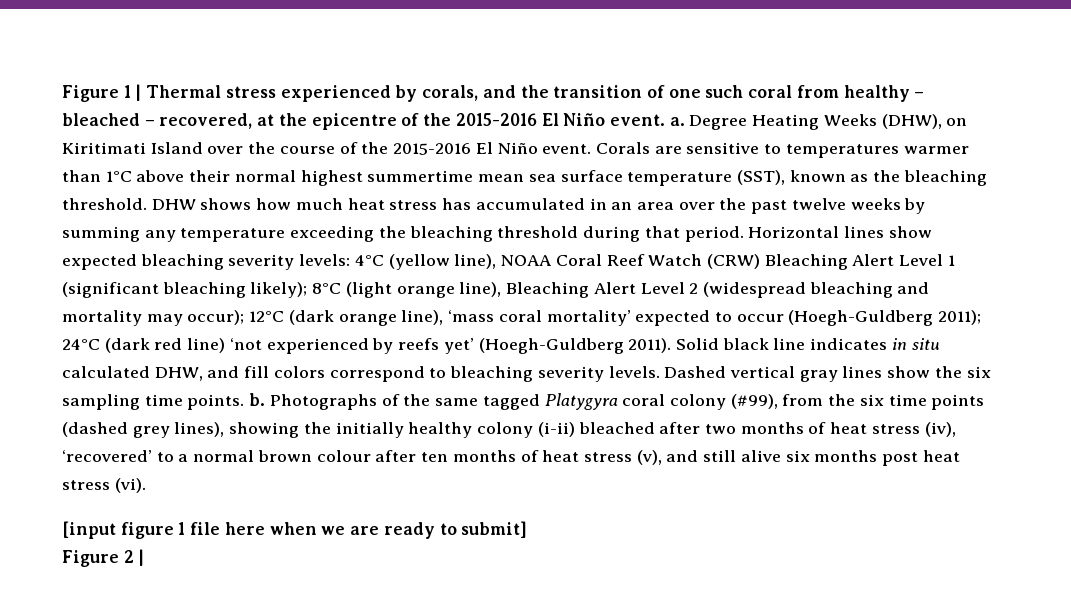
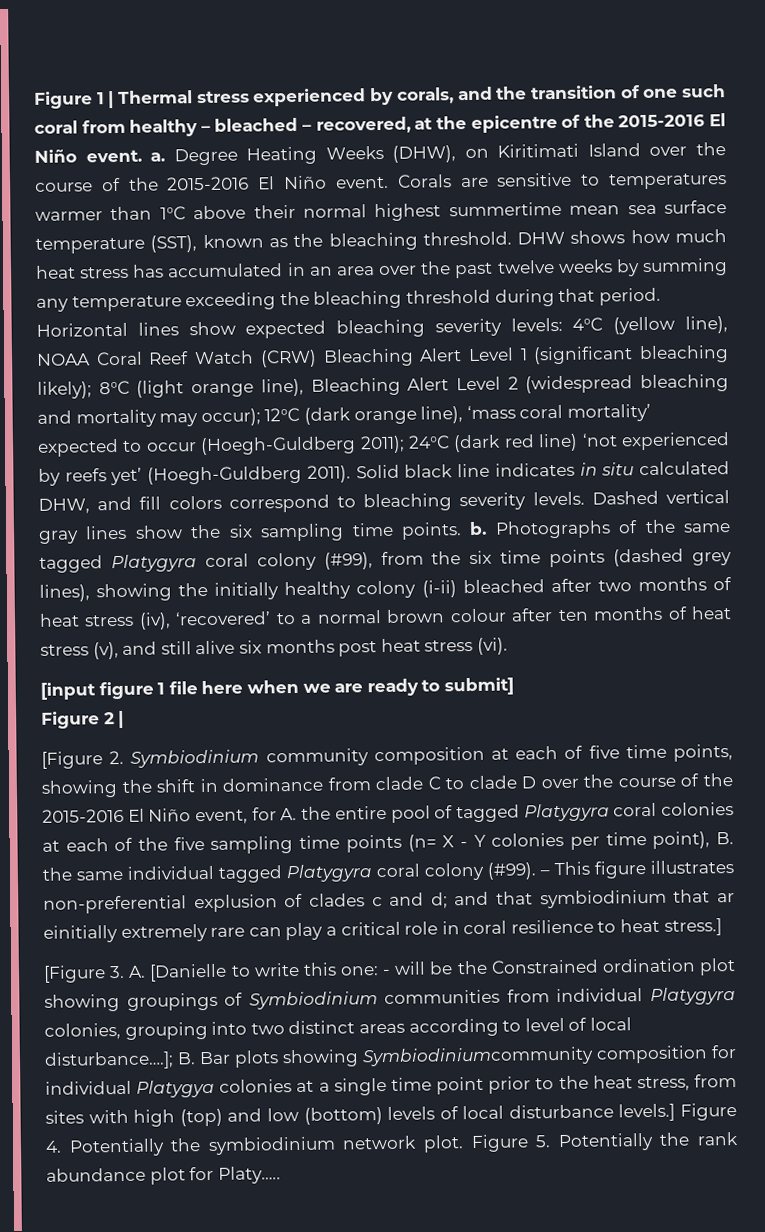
(145, 557) none -> [41,744,734,769] [41,773,733,798] [42,802,734,825] [42,831,734,854] [42,860,734,883] [43,889,735,914] [43,918,722,943] [43,958,736,983] [44,987,736,1012] [44,1017,632,1040] [44,1045,737,1070] [45,1074,737,1098] [45,1103,737,1127] [45,1131,740,1157] [46,1166,281,1185] // [Figure 2. Symbiodinium community composition at each of five time points, showing the shift in dominance from clade C to clade D over the course of the 2015-2016 El Niño event, for A. the entire pool of tagged Platygyra coral colonies at each of the five sampling time points (n= X - Y colonies per time point), B. the same individual tagged Platygyra coral colony (#99). – This figure illustrates non-preferential explusion of clades c and d; and that symbiodinium that ar einitially extremely rare can play a critical role in coral resilience to heat stress.] // [Figure 3. A. [Danielle to write this one: - will be the Constrained ordination plot showing groupings of Symbiodinium communities from individual Platygyra colonies, grouping into two distinct areas according to level of local disturbance….]; B. Bar plots showing Symbiodiniumcommunity composition for individual Platygya colonies at a single time point prior to the heat stress, from sites with high (top) and low (bottom) levels of local disturbance levels.] Figure 4. Potentially the symbiodinium network plot. Figure 5. Potentially the rank abundance plot for Platy…..

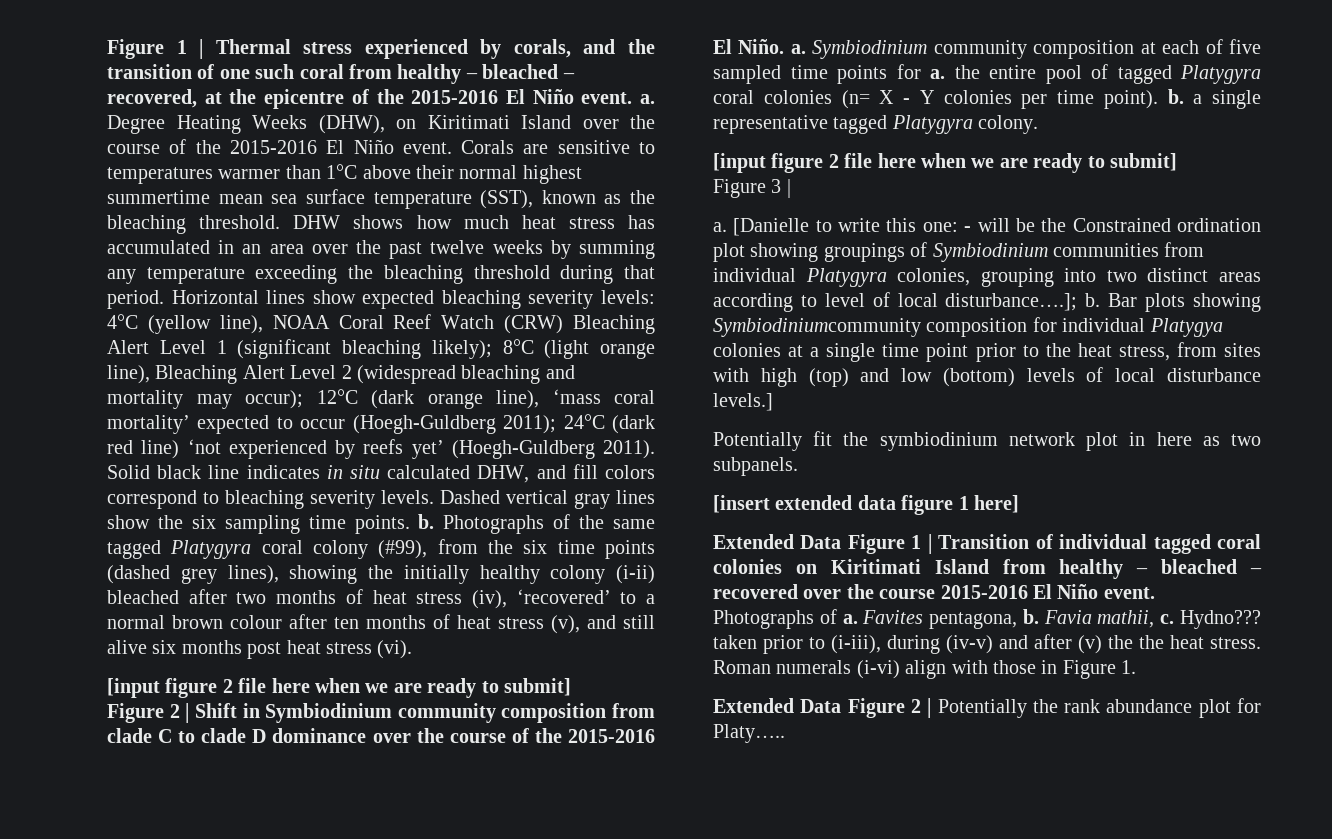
[157,682,166,695] 1 -> [222,679,233,693] 2
[41,750,125,769] // [Figure 2. -> [194,703,655,723] [107,728,656,743] [713,39,806,54] Shift in Symbiodinium community composition from clade C to clade D dominance over the course of the 2015-2016 El Niño. a.
[625,744,734,762] [41,773,733,798] [42,807,298,825] time points, showing the shift in dominance from clade C to clade D over the course of the 2015-2016 El Niño event, for A. -> [713,64,945,84] sampled time points for a.
[42,834,402,854] at each of the five sampling time points -> (832, 97) none
[652,831,734,849] [42,860,734,883] [43,889,735,914] [43,918,722,943] [43,965,147,983] point), B. the same individual tagged Platygyra coral colony (#99). – This figure illustrates non-preferential explusion of clades c and d; and that symbiodinium that ar einitially extremely rare can play a critical role in coral resilience to heat stress.] // [Figure 3. A. -> [1103,89,1261,109] [713,115,1039,134] [713,153,1177,173] [713,179,791,198] [713,222,727,232] point). b. a single representative tagged Platygyra colony. // [input figure 2 file here when we are ready to submit] // Figure 3 | // a.
[177,1052,196,1065] B. -> [1085,293,1101,307] b.
[680,1103,737,1121] [45,1134,552,1157] Figure 4. Potentially the symbiodinium network plot. Figure 5. -> [713,431,1261,451] [713,457,798,476] [713,495,1019,515] [713,534,1261,554] [713,559,1262,579] [713,584,1155,599] [713,609,1261,629] [713,634,1261,654] [713,660,1137,679] [713,698,932,718] // Potentially fit the symbiodinium network plot in here as two subpanels. // [insert extended data figure 1 here] // Extended Data Figure 1 | Transition of individual tagged coral colonies on Kiritimati Island from healthy – bleached – recovered over the course 2015-2016 El Niño event. Photographs of a. Favites pentagona, b. Favia mathii, c. Hydno??? taken prior to (i-iii), during (iv-v) and after (v) the the heat stress. Roman numerals (i-vi) align with those in Figure 1. // Extended Data Figure 2 |

